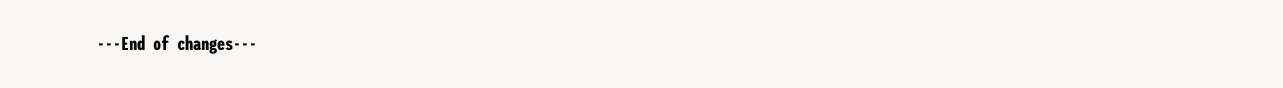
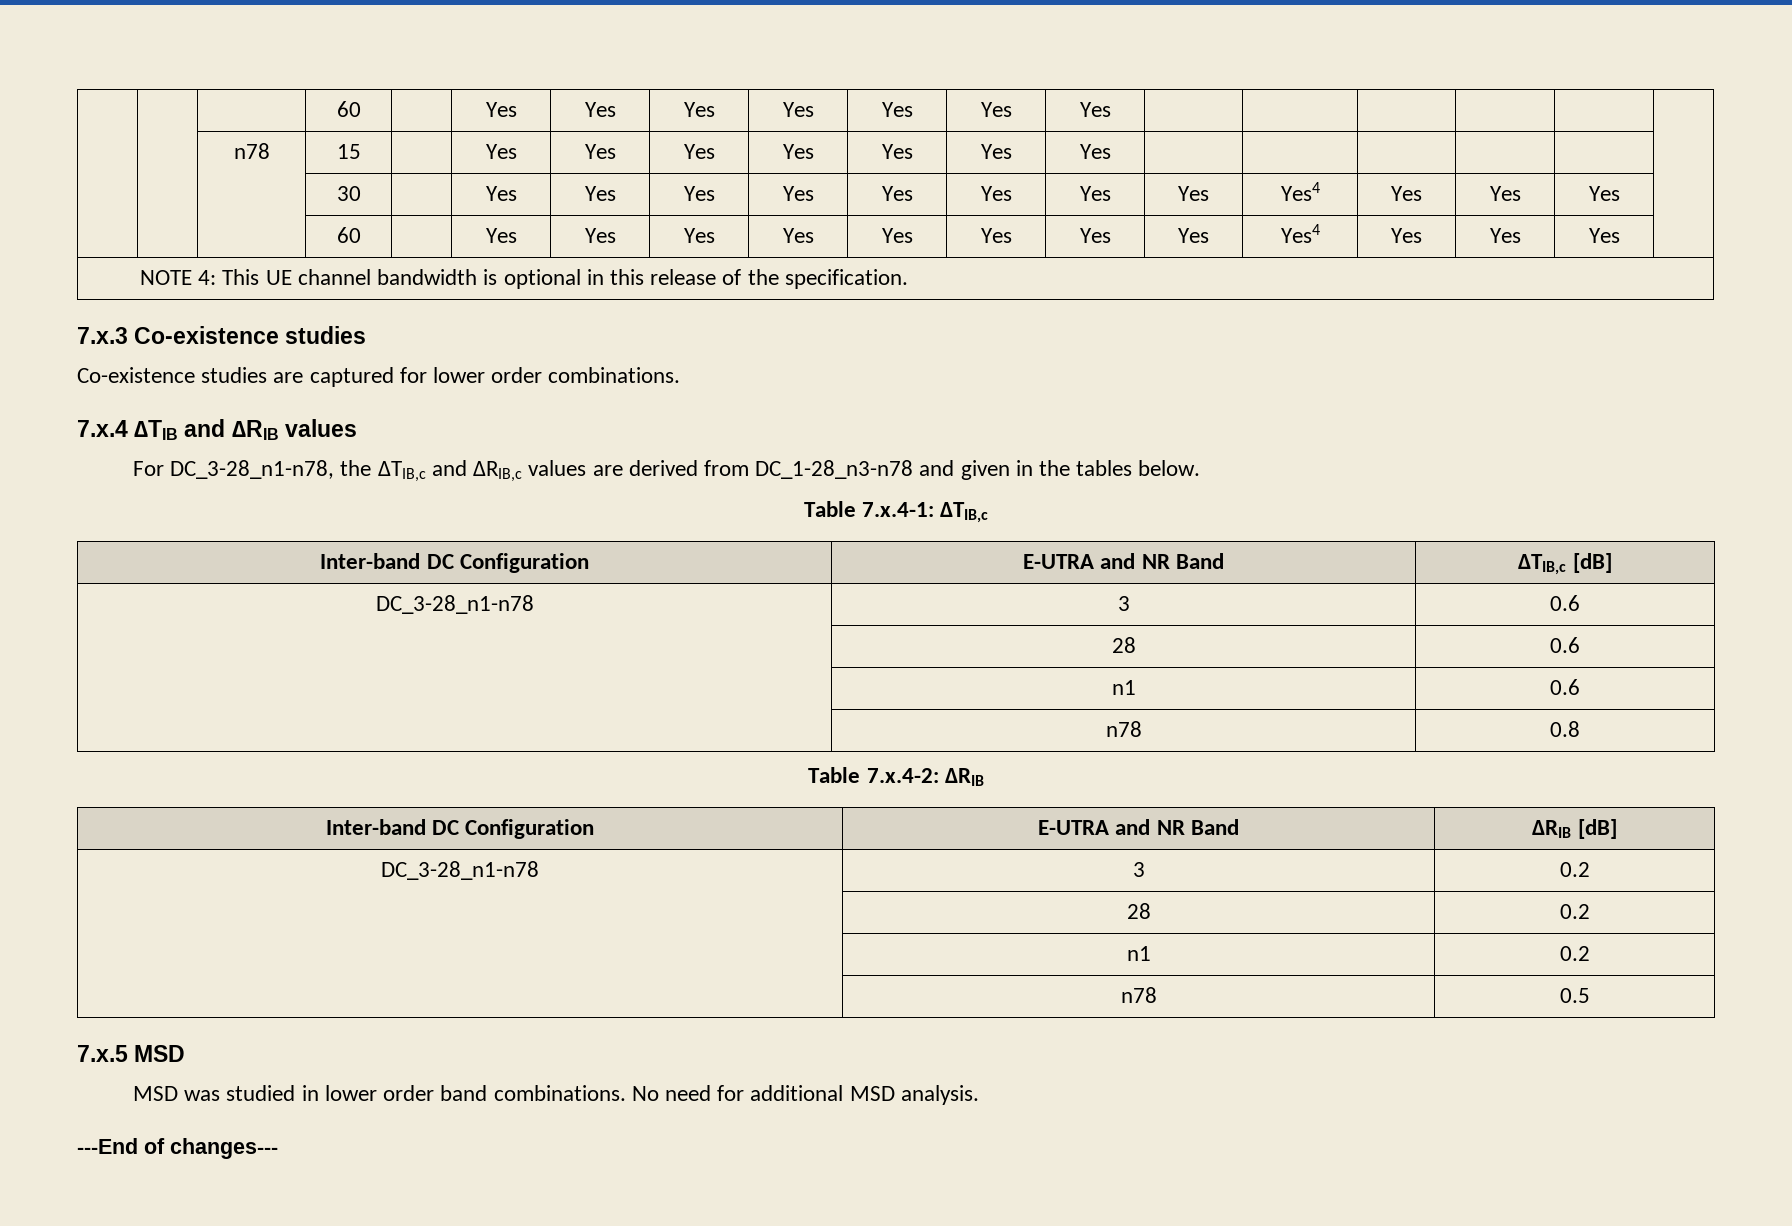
(97, 43) none -> [336,101,361,117] [485,102,517,117] [584,102,616,117] [683,102,715,117] [782,102,814,117] [881,102,913,117] [980,102,1012,117] [1079,102,1111,117] [233,143,270,159] [336,144,361,159] [485,144,517,159] [584,144,616,159] [683,144,715,159] [782,144,814,159] [881,144,913,159] [980,144,1012,159] [1079,144,1111,159] [336,186,361,201] [485,186,517,201] [584,186,616,201] [683,186,715,201] [782,186,814,201] [881,186,913,201] [980,186,1012,201] [1079,186,1111,201] [1178,186,1209,201] [1280,182,1320,201] [1391,186,1422,201] [1489,186,1521,201] [1588,186,1620,201] [336,227,361,243] [485,228,517,243] [584,228,616,243] [683,228,715,243] [782,228,814,243] [881,228,913,243] [980,228,1012,243] [1079,228,1111,243] [1178,228,1209,243] [1280,224,1320,243] [1391,228,1422,243] [1489,228,1521,243] [1588,228,1620,243] [140,269,908,289] [77,326,367,344] [77,367,681,387] [77,419,357,440] [133,460,1201,482] [803,501,989,523] [320,553,589,573] [1023,553,1224,569] [1518,553,1612,575] [375,595,534,614] [1117,596,1130,611] [1550,595,1580,611] [1111,637,1136,653] [1550,637,1580,653] [1111,680,1136,695] [1550,679,1580,695] [1105,721,1142,737] [1550,721,1580,737] [808,767,984,786] [325,819,595,839] [1038,819,1239,835] [1532,819,1617,839] [381,861,539,880] [1132,862,1145,877] [1559,862,1590,877] [1126,903,1151,919] [1559,904,1590,919] [1126,946,1151,961] [1559,946,1590,961] [1120,987,1157,1003] [1559,988,1590,1003] [77,1045,186,1062] [133,1085,979,1105] | | | 60 | | Yes | Yes | Yes | Yes | Yes | Yes | Yes | | | | | | // | | n78 | 15 | | Yes | Yes | Yes | Yes | Yes | Yes | Yes | | | | | | // | | | 30 | | Yes | Yes | Yes | Yes | Yes | Yes | Yes | Yes | Yes4 | Yes | Yes | Yes | // | | | 60 | | Yes | Yes | Yes | Yes | Yes | Yes | Yes | Yes | Yes4 | Yes | Yes | Yes | // NOTE 4: This UE channel bandwidth is optional in this release of the specification. // 7.x.3 Co-existence studies // Co-existence studies are captured for lower order combinations. // 7.x.4 ∆TIB and ∆RIB values // For DC_3-28_n1-n78, the ΔTIB,c and ΔRIB,c values are derived from DC_1-28_n3-n78 and given in the tables below. // Table 7.x.4-1: ΔTIB,c // Inter-band DC Configuration | E-UTRA and NR Band | ΔTIB,c [dB] // DC_3-28_n1-n78 | 3 | 0.6 // | 28 | 0.6 // | n1 | 0.6 // | n78 | 0.8 // Table 7.x.4-2: ΔRIB // Inter-band DC Configuration | E-UTRA and NR Band | ΔRIB [dB] // DC_3-28_n1-n78 | 3 | 0.2 // | 28 | 0.2 // | n1 | 0.2 // | n78 | 0.5 // 7.x.5 MSD // MSD was studied in lower order band combinations. No need for additional MSD analysis. //

